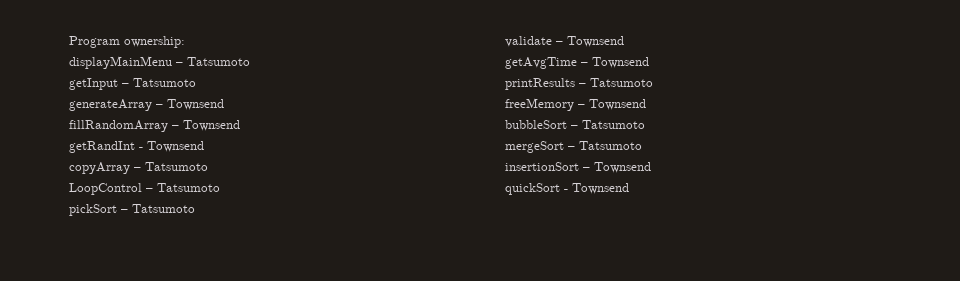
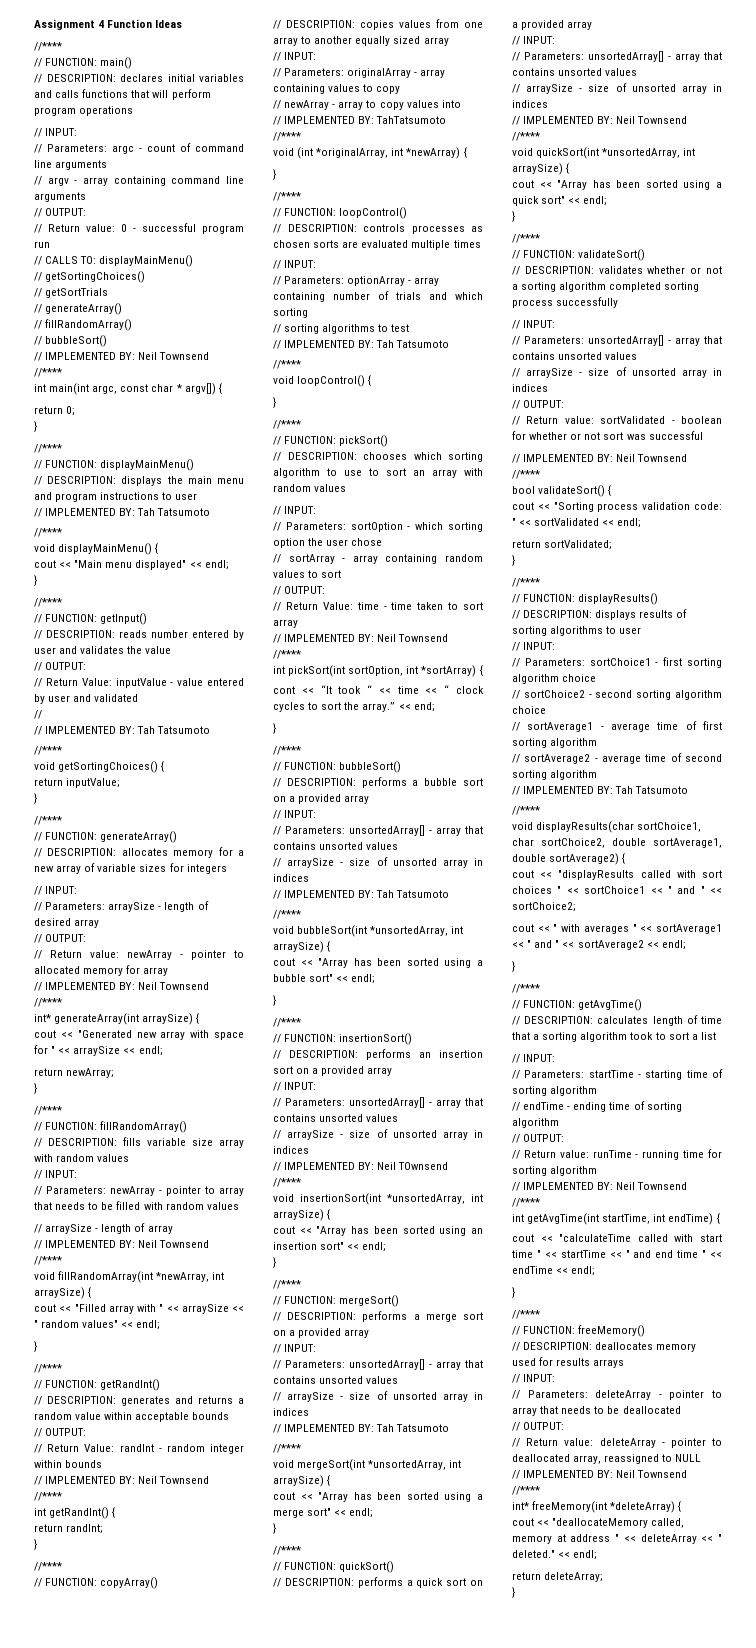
[69,36,185,48] [69,56,250,69] [69,78,196,90] [69,99,224,111] [69,120,240,132] [69,141,204,153] [69,162,208,174] [69,183,220,195] [69,204,195,216] [505,36,624,47] [505,57,649,69] [505,78,653,90] [505,98,646,111] [505,120,645,129] [505,141,642,153] [505,162,651,173] [505,183,629,195] Program ownership: // displayMainMenu – Tatsumoto // getInput – Tatsumoto // generateArray – Townsend // fillRandomArray – Townsend // getRandInt - Townsend // copyArray – Tatsumoto // LoopControl – Tatsumoto // pickSort – Tatsumoto // validate – Townsend // getAvgTime – Townsend // printResults – Tatsumoto // freeMemory – Townsend // bubbleSort – Tatsumoto // mergeSort – Tatsumoto // insertionSort – Townsend // quickSort - Townsend -> [34,19,183,30] [34,42,62,51] [34,57,133,69] [34,74,244,83] [34,89,211,100] [34,106,134,116] [34,128,78,137] [34,143,244,154] [34,160,108,170] [34,176,244,186] [34,192,86,202] [34,208,87,217] [34,223,244,234] [34,241,50,248] [34,255,194,267] [34,271,146,283] [34,288,109,298] [34,303,123,315] [34,319,133,331] [34,335,108,347] [34,352,210,361] [34,368,62,377] [34,383,222,395] [34,406,76,416] [34,421,37,432] [34,444,62,453] [34,459,195,471] [34,476,244,486] [34,492,198,502] [34,508,211,517] [34,528,62,537] [34,543,159,555] [34,560,229,570] [34,575,37,586] [34,598,62,607] [34,613,148,625] [34,630,244,640] [34,646,172,654] [34,662,87,671] [34,678,245,688] [34,694,139,704] [34,710,42,719] [34,726,211,735] [34,746,62,755] [34,761,165,773] [34,778,121,788] [34,793,37,804] [34,816,62,825] [34,831,178,843] [34,847,245,858] [34,863,227,874] [34,886,78,895] [34,901,209,912] [34,918,100,928] [34,934,87,943] [34,950,244,960] [34,965,169,976] [34,982,210,991] [34,998,62,1007] [34,1013,200,1025] [34,1030,244,1040] [34,1045,163,1056] [34,1068,115,1078] [34,1083,37,1094] [34,1106,62,1115] [34,1121,188,1133] [34,1137,244,1148] [34,1154,130,1162] [34,1170,78,1179] [34,1186,244,1196] [34,1201,239,1210] [34,1223,173,1234] [34,1240,210,1249] [34,1256,62,1265] [34,1271,225,1283] [34,1287,92,1299] [34,1304,244,1314] [34,1320,161,1330] [34,1341,37,1352] [34,1364,62,1373] [34,1379,161,1391] [34,1396,244,1406] [34,1412,230,1422] [34,1428,87,1437] [34,1444,244,1454] [34,1460,103,1468] [34,1476,210,1485] [34,1492,62,1501] [34,1507,116,1519] [34,1524,104,1534] [34,1539,37,1550] [34,1562,62,1571] [34,1577,159,1589] [273,19,483,30] [273,36,449,46] [273,52,317,61] [273,68,446,78] [273,84,401,94] [273,100,461,110] [273,116,447,125] [273,132,301,141] [273,147,467,159] [273,169,276,180] [273,192,301,201] [273,207,408,219] [273,224,483,234] [273,240,481,250] [273,260,317,269] [273,276,440,286] [273,291,483,302] [273,308,308,318] [273,324,410,334] [273,340,450,349] [273,360,301,369] [273,375,372,387] [273,397,276,408] [273,420,301,429] [273,435,389,447] [273,452,483,462] [273,468,483,478] [273,484,347,492] [273,506,317,515] [273,522,483,532] [273,538,383,548] [273,554,483,564] [273,570,342,578] [273,586,326,595] [273,602,483,611] [273,619,298,628] [273,634,449,643] [273,650,301,659] [273,665,483,677] [273,685,484,694] [273,702,435,712] [273,723,276,734] [273,746,301,755] [273,761,402,773] [273,777,483,788] [273,794,370,804] [273,810,317,819] [273,825,483,836] [273,842,399,850] [273,857,483,868] [273,874,309,882] [273,890,450,899] [273,910,301,919] [273,925,464,937] [273,941,331,953] [273,958,483,968] [273,974,376,984] [273,995,276,1006] [273,1018,301,1027] [273,1033,413,1045] [273,1049,483,1060] [273,1066,393,1076] [273,1082,317,1091] [273,1097,483,1108] [273,1114,399,1122] [273,1129,483,1140] [273,1146,309,1154] [273,1162,449,1171] [273,1178,301,1187] [273,1193,483,1205] [273,1209,331,1221] [273,1226,483,1236] [273,1242,387,1252] [273,1257,276,1268] [273,1280,301,1289] [273,1295,400,1307] [273,1311,483,1322] [273,1328,370,1338] [273,1344,317,1353] [273,1359,483,1370] [273,1376,399,1384] [273,1391,483,1402] [273,1408,309,1416] [273,1424,450,1433] [273,1444,301,1453] [273,1459,462,1471] [273,1475,331,1487] [273,1492,483,1502] [273,1508,374,1518] [273,1523,276,1534] [273,1546,301,1555] [273,1561,395,1573] [273,1577,483,1588] [512,20,593,30] [512,36,556,45] [512,51,722,62] [512,68,638,76] [512,83,722,94] [512,100,548,108] [512,116,688,125] [512,132,540,141] [512,147,696,159] [512,163,570,175] [512,180,722,190] [512,196,608,206] [512,211,515,222] [512,234,540,243] [512,249,646,261] [512,266,722,275] [512,282,700,292] [512,297,619,308] [512,320,556,329] [512,335,722,346] [512,352,638,360] [512,367,722,378] [512,384,548,392] [512,400,565,409] [512,416,722,425] [512,431,703,440] [512,454,688,463] [512,470,540,479] [512,485,612,497] [512,502,722,512] [512,518,642,528] [512,540,613,550] [512,555,515,566] [512,578,540,587] [512,593,659,605] [512,609,688,620] [512,626,642,636] [512,642,556,651] [512,657,722,668] [512,674,597,684] [512,690,722,700] [512,706,546,714] [512,721,722,732] [512,738,598,748] [512,753,722,764] [512,770,598,780] [512,786,689,795] [512,806,540,815] [512,821,702,833] [512,838,722,848] [512,853,626,865] [512,870,722,880] [512,886,722,894] [512,902,576,912] [512,924,722,934] [512,940,686,950] [512,961,515,972] [512,984,540,993] [512,999,643,1011] [512,1015,722,1026] [512,1032,716,1042] [512,1054,556,1063] [512,1069,723,1080] [512,1086,598,1096] [512,1101,682,1112] [512,1118,559,1128] [512,1134,565,1143] [512,1149,722,1160] [512,1166,598,1176] [512,1182,688,1191] [512,1198,540,1207] [512,1213,720,1225] [512,1234,722,1242] [512,1250,722,1258] [512,1266,596,1276] [512,1287,515,1298] [512,1310,540,1319] [512,1325,646,1337] [512,1342,697,1352] [512,1357,625,1368] [512,1374,556,1383] [512,1390,722,1400] [512,1406,681,1416] [512,1422,565,1431] [512,1438,722,1448] [512,1454,702,1464] [512,1470,688,1479] [512,1486,540,1495] [512,1501,682,1513] [512,1518,685,1528] [512,1534,722,1544] [512,1550,598,1560] [512,1572,604,1582] [512,1587,515,1598] Assignment 4 Function Ideas // //**** // // FUNCTION: main() // // DESCRIPTION: declares initial variables and calls functions that will perform program operations // // INPUT: // // Parameters: argc - count of command line arguments // // argv - array containing command line arguments // // OUTPUT: // // Return value: 0 - successful program run // // CALLS TO: displayMainMenu() // // getSortingChoices() // // getSortTrials // // generateArray() // // fillRandomArray() // // bubbleSort() // // IMPLEMENTED BY: Neil Townsend // //**** // int main(int argc, const char * argv[]) { // return 0; // } // //**** // // FUNCTION: displayMainMenu() // // DESCRIPTION: displays the main menu and program instructions to user // // IMPLEMENTED BY: Tah Tatsumoto // //**** // void displayMainMenu() { // cout << "Main menu displayed" << endl; // } // //**** // // FUNCTION: getInput() // // DESCRIPTION: reads number entered by user and validates the value // // OUTPUT: // // Return Value: inputValue - value entered by user and validated // // // // IMPLEMENTED BY: Tah Tatsumoto // //**** // void getSortingChoices() { // return inputValue; // } // //**** // // FUNCTION: generateArray() // // DESCRIPTION: allocates memory for a new array of variable sizes for integers // // INPUT: // // Parameters: arraySize - length of desired array // // OUTPUT: // // Return value: newArray - pointer to allocated memory for array // // IMPLEMENTED BY: Neil Townsend // //**** // int* generateArray(int arraySize) { // cout << "Generated new array with space for " << arraySize << endl; // return newArray; // } // //**** // // FUNCTION: fillRandomArray() // // DESCRIPTION: fills variable size array with random values // // INPUT: // // Parameters: newArray - pointer to array that needs to be filled with random values // // arraySize - length of array // // IMPLEMENTED BY: Neil Townsend // //**** // void fillRandomArray(int *newArray, int arraySize) { // cout << "Filled array with " << arraySize << " random values" << endl; // } // //**** // // FUNCTION: getRandInt() // // DESCRIPTION: generates and returns a random value within acceptable bounds // // OUTPUT: // // Return Value: randInt - random integer within bounds // // IMPLEMENTED BY: Neil Townsend // //**** // int getRandInt() { // return randInt; // } // //**** // // FUNCTION: copyArray() // // DESCRIPTION: copies values from one array to another equally sized array // // INPUT: // // Parameters: originalArray - array containing values to copy // // newArray - array to copy values into // // IMPLEMENTED BY: TahTatsumoto // //**** // void (int *originalArray, int *newArray) { // } // //**** // // FUNCTION: loopControl() // // DESCRIPTION: controls processes as chosen sorts are evaluated multiple times // // INPUT: // // Parameters: optionArray - array containing number of trials and which sorting // // sorting algorithms to test // // IMPLEMENTED BY: Tah Tatsumoto // //**** // void loopControl() { // } // //**** // // FUNCTION: pickSort() // // DESCRIPTION: chooses which sorting algorithm to use to sort an array with random values // // INPUT: // // Parameters: sortOption - which sorting option the user chose // // sortArray - array containing random values to sort // // OUTPUT: // // Return Value: time - time taken to sort array // // IMPLEMENTED BY: Neil Townsend // //**** // int pickSort(int sortOption, int *sortArray) { // cont << “It took “ << time << “ clock cycles to sort the array.” << end; // } // //**** // // FUNCTION: bubbleSort() // // DESCRIPTION: performs a bubble sort on a provided array // // INPUT: // // Parameters: unsortedArray[] - array that contains unsorted values // // arraySize - size of unsorted array in indices // // IMPLEMENTED BY: Tah Tatsumoto // //**** // void bubbleSort(int *unsortedArray, int arraySize) { // cout << "Array has been sorted using a bubble sort" << endl; // } // //**** // // FUNCTION: insertionSort() // // DESCRIPTION: performs an insertion sort on a provided array // // INPUT: // // Parameters: unsortedArray[] - array that contains unsorted values // // arraySize - size of unsorted array in indices // // IMPLEMENTED BY: Neil TOwnsend // //**** // void insertionSort(int *unsortedArray, int arraySize) { // cout << "Array has been sorted using an insertion sort" << endl; // } // //**** // // FUNCTION: mergeSort() // // DESCRIPTION: performs a merge sort on a provided array // // INPUT: // // Parameters: unsortedArray[] - array that contains unsorted values // // arraySize - size of unsorted array in indices // // IMPLEMENTED BY: Tah Tatsumoto // //**** // void mergeSort(int *unsortedArray, int arraySize) { // cout << "Array has been sorted using a merge sort" << endl; // } // //**** // // FUNCTION: quickSort() // // DESCRIPTION: performs a quick sort on a provided array // // INPUT: // // Parameters: unsortedArray[] - array that contains unsorted values // // arraySize - size of unsorted array in indices // // IMPLEMENTED BY: Neil Townsend // //**** // void quickSort(int *unsortedArray, int arraySize) { // cout << "Array has been sorted using a quick sort" << endl; // } // //**** // // FUNCTION: validateSort() // // DESCRIPTION: validates whether or not a sorting algorithm completed sorting process successfully // // INPUT: // // Parameters: unsortedArray[] - array that contains unsorted values // // arraySize - size of unsorted array in indices // // OUTPUT: // // Return value: sortValidated - boolean for whether or not sort was successful // // IMPLEMENTED BY: Neil Townsend // //**** // bool validateSort() { // cout << "Sorting process validation code: " << sortValidated << endl; // return sortValidated; // } // //**** // // FUNCTION: displayResults() // // DESCRIPTION: displays results of sorting algorithms to user // // INPUT: // // Parameters: sortChoice1 - first sorting algorithm choice // // sortChoice2 - second sorting algorithm choice // // sortAverage1 - average time of first sorting algorithm // // sortAverage2 - average time of second sorting algorithm // // IMPLEMENTED BY: Tah Tatsumoto // //**** // void displayResults(char sortChoice1, char sortChoice2, double sortAverage1, double sortAverage2) { // cout << "displayResults called with sort choices " << sortChoice1 << " and " << sortChoice2; // cout << " with averages " << sortAverage1 << " and " << sortAverage2 << endl; // } // //**** // // FUNCTION: getAvgTime() // // DESCRIPTION: calculates length of time that a sorting algorithm took to sort a list // // INPUT: // // Parameters: startTime - starting time of sorting algorithm // // endTime - ending time of sorting algorithm // // OUTPUT: // // Return value: runTime - running time for sorting algorithm // // IMPLEMENTED BY: Neil Townsend // //**** // int getAvgTime(int startTime, int endTime) { // cout << "calculateTime called with start time " << startTime << " and end time " << endTime << endl; // } // //**** // // FUNCTION: freeMemory() // // DESCRIPTION: deallocates memory used for results arrays // // INPUT: // // Parameters: deleteArray - pointer to array that needs to be deallocated // // OUTPUT: // // Return value: deleteArray - pointer to deallocated array, reassigned to NULL // // IMPLEMENTED BY: Neil Townsend // //**** // int* freeMemory(int *deleteArray) { // cout << "deallocateMemory called, memory at address " << deleteArray << " deleted." << endl; // return deleteArray; // }

